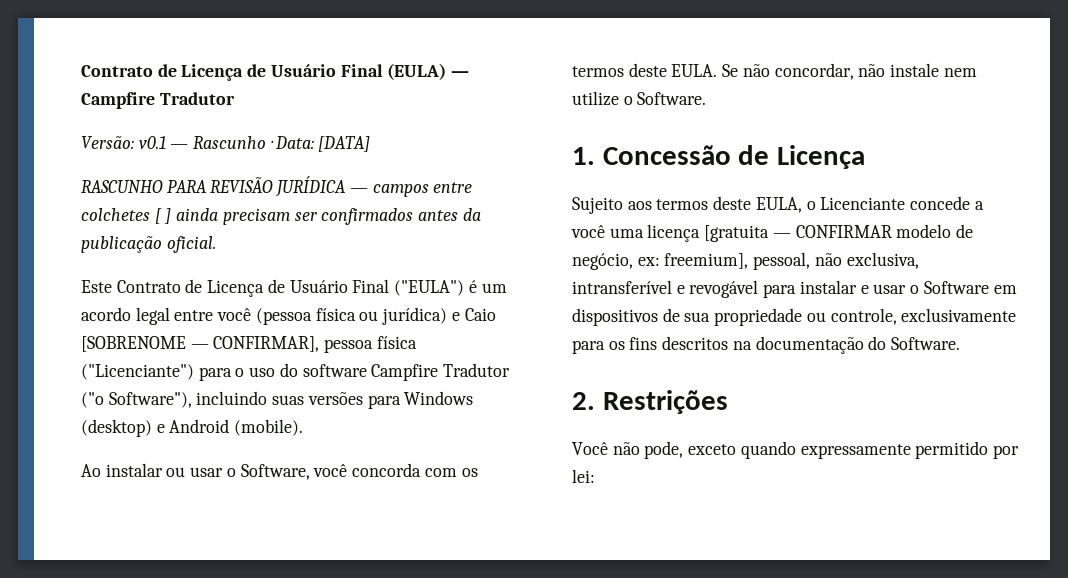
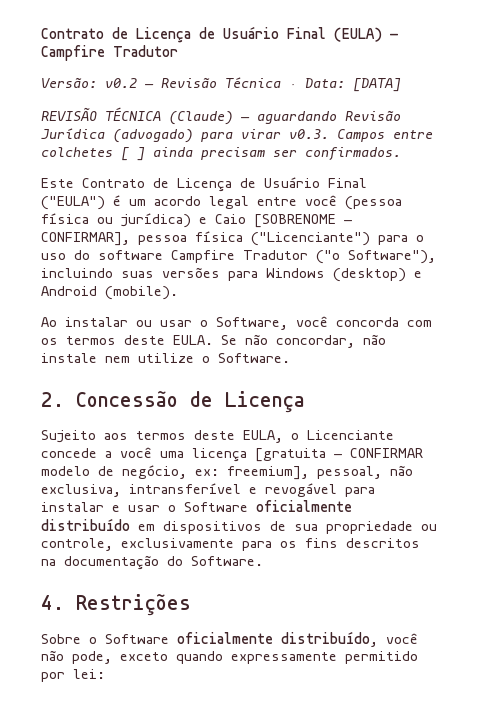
[138,136,267,149] v0.1 — Rascunho -> [105,77,281,88] v0.2 — Revisão Técnica
[81,176,429,197] RASCUNHO PARA REVISÃO JURÍDICA — campos -> [41,107,401,125] [41,128,385,143] REVISÃO TÉCNICA (Claude) — aguardando Revisão Jurídica (advogado) para virar v0.3. Campos
[321,208,481,225] [81,235,216,253] confirmados antes da publicação oficial. -> [305,147,401,161] confirmados.
[572,147,595,165] 1. -> [41,392,64,407] 2.
(989, 287) none -> [256,500,352,512] [41,518,130,531] oficialmente distribuído
[572,392,595,410] 2. -> [41,595,64,610] 4.
[572,442,608,455] Você -> [41,631,418,647] Sobre o Software oficialmente distribuído, você

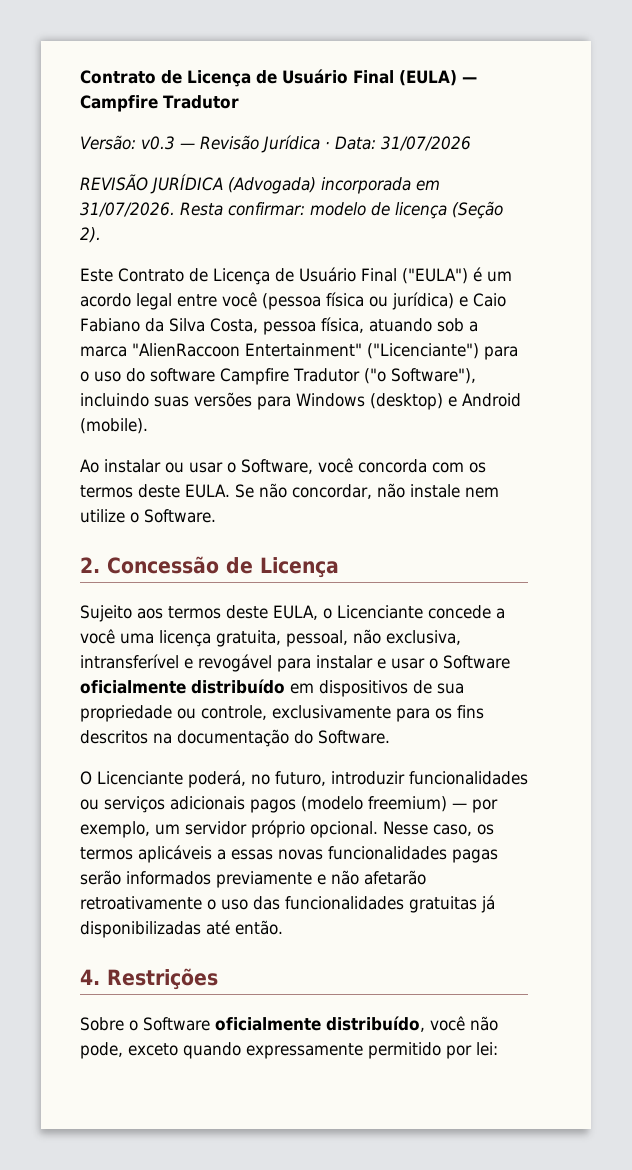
[105,78,137,88] v0.2 -> [140,136,175,150] v0.3
[225,77,281,88] Técnica -> [260,135,320,153] Jurídica
[353,78,401,92] [DATA] -> [380,136,471,151] 31/07/2026
[105,107,401,125] [41,128,433,143] [41,147,401,161] TÉCNICA (Claude) — aguardando Revisão Jurídica (advogado) para virar v0.3. Campos entre colchetes [ ] ainda precisam ser confirmados. -> [150,174,440,194] [80,201,503,219] [80,227,101,243] JURÍDICA (Advogada) incorporada em 31/07/2026. Resta confirmar: modelo de licença (Seção 2).
[254,214,352,228] [41,231,243,246] [SOBRENOME — CONFIRMAR], pessoa física -> [80,317,478,335] [80,343,362,357] Fabiano da Silva Costa, pessoa física, atuando sob a marca "AlienRaccoon Entertainment"
[255,448,423,462] [41,465,309,480] [gratuita — CONFIRMAR modelo de negócio, ex: freemium], -> [216,630,281,647] gratuita,
(263, 561) none -> [80,770,528,788] [80,796,498,813] [80,820,494,838] [80,845,498,863] [80,870,426,888] [80,895,495,913] [80,920,283,938] // O Licenciante poderá, no futuro, introduzir funcionalidades ou serviços adicionais pagos (modelo freemium) — por exemplo, um servidor próprio opcional. Nesse caso, os termos aplicáveis a essas novas funcionalidades pagas serão informados previamente e não afetarão retroativamente o uso das funcionalidades gratuitas já disponibilizadas até então.

